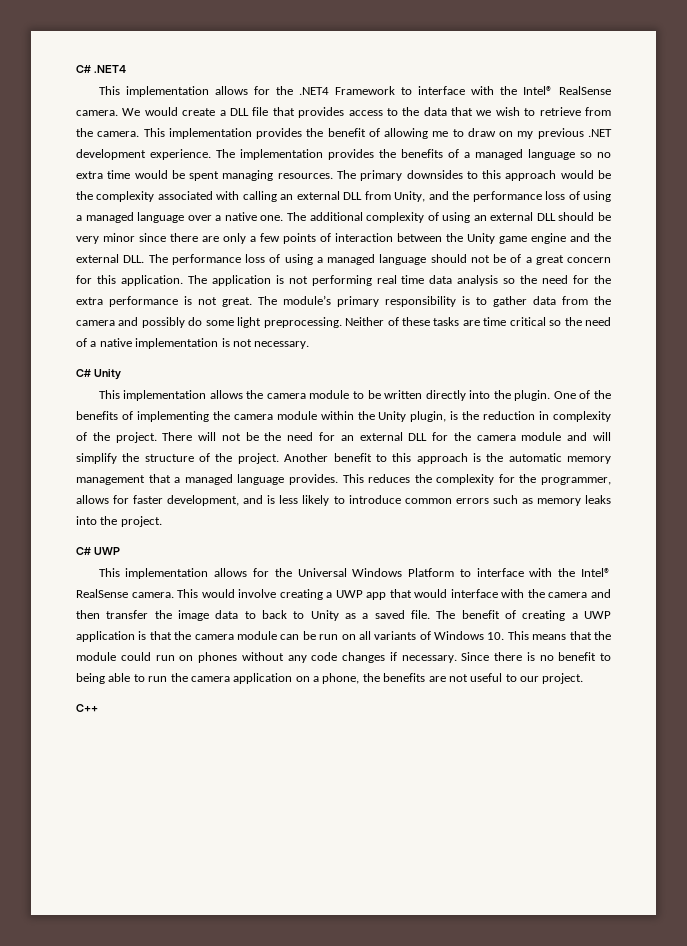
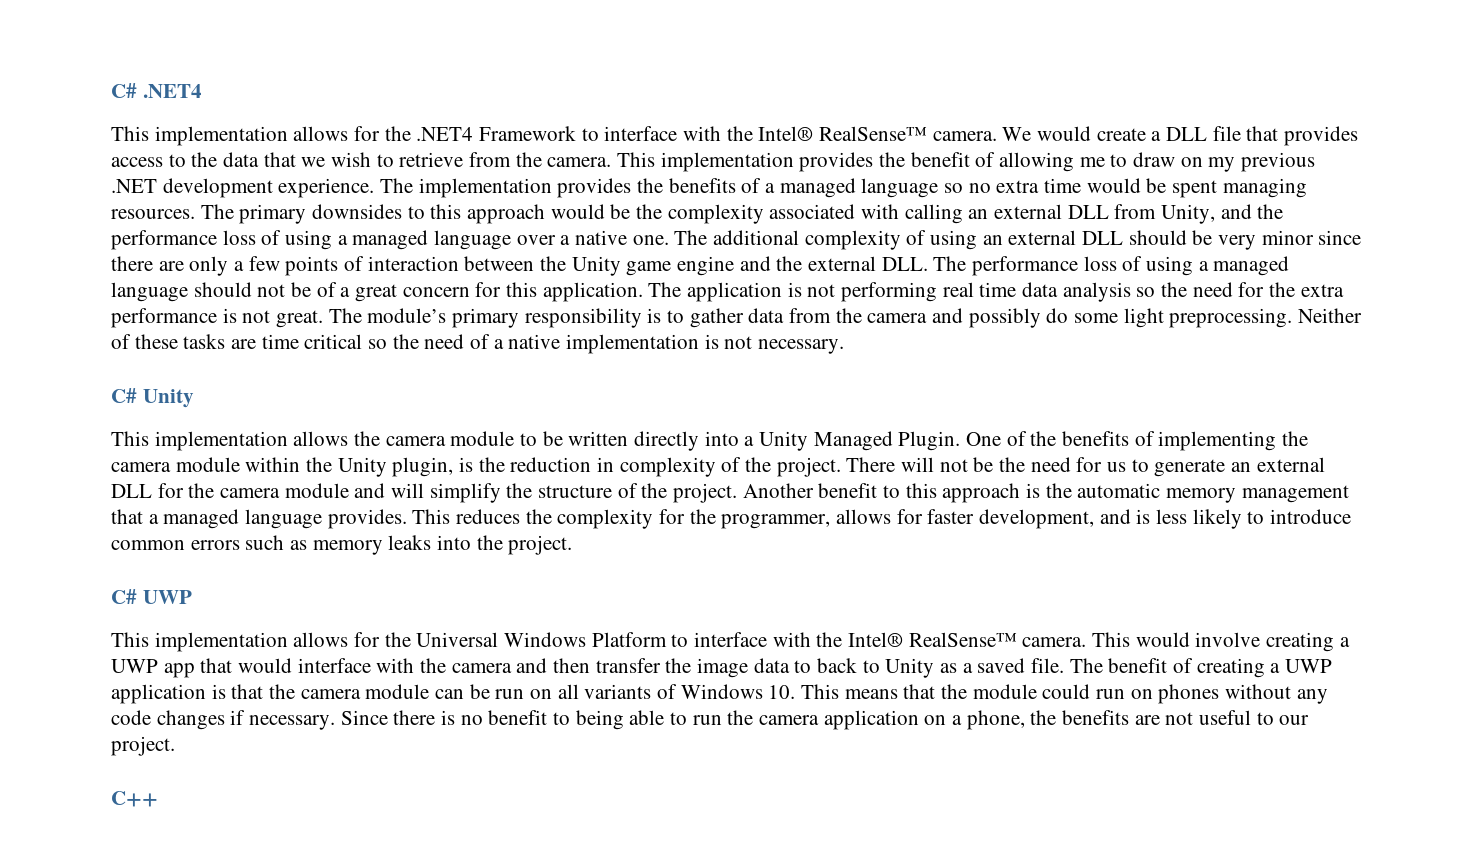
[559,86,611,95] RealSense -> [819,126,928,141] RealSense™
[493,390,551,401] the plugin. -> [744,431,961,451] a Unity Managed Plugin.
(335, 436) none -> [1107,459,1226,477] us to generate
[76,589,128,598] RealSense -> [908,632,1017,647] RealSense™

